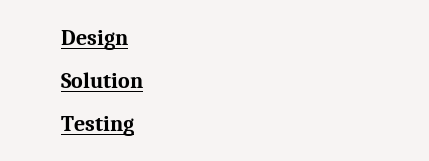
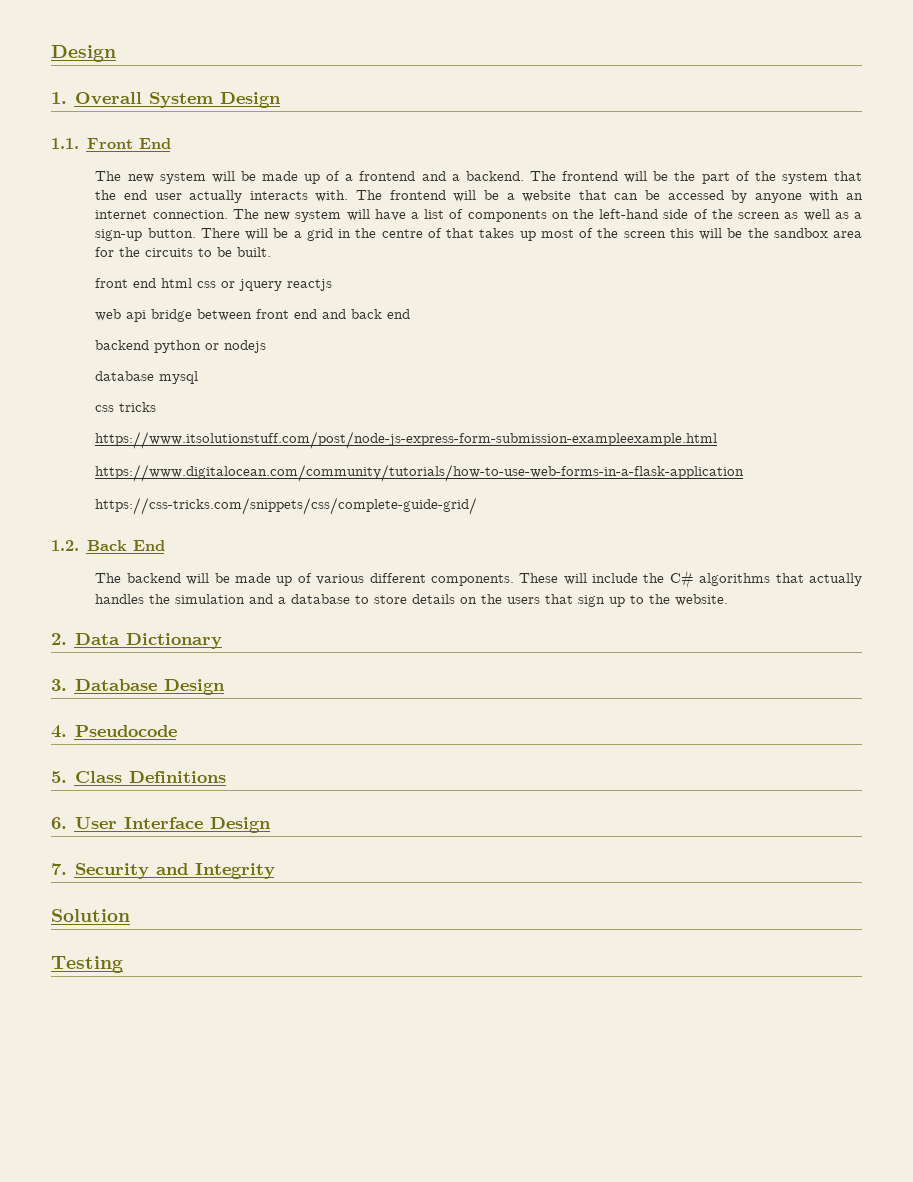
[61,30,128,50] Design -> [51,45,116,62] [51,92,281,108] [51,138,171,149] [95,171,863,184] [95,190,864,203] [95,209,862,222] [95,228,862,241] [95,247,272,257] [95,278,333,291] [95,309,411,322] [95,340,267,353] [95,371,199,384] [95,402,157,412] [95,431,718,449] [95,464,745,482] [95,497,478,515] [51,540,165,551] [95,570,863,589] [95,594,729,607] [51,633,222,649] [51,679,225,695] [51,725,177,738] [51,771,226,783] [51,817,271,833] [51,863,275,879] Design // 1. Overall System Design // 1.1. Front End // The new system will be made up of a frontend and a backend. The frontend will be the part of the system that the end user actually interacts with. The frontend will be a website that can be accessed by anyone with an internet connection. The new system will have a list of components on the left-hand side of the screen as well as a sign-up button. There will be a grid in the centre of that takes up most of the screen this will be the sandbox area for the circuits to be built. // front end html css or jquery reactjs // web api bridge between front end and back end // backend python or nodejs // database mysql // css tricks // https://www.itsolutionstuff.com/post/node-js-express-form-submission-exampleexample.html // https://www.digitalocean.com/community/tutorials/how-to-use-web-forms-in-a-flask-application // https://css-tricks.com/snippets/css/complete-guide-grid/ // 1.2. Back End // The backend will be made up of various different components. These will include the C# algorithms that actually handles the simulation and a database to store details on the users that sign up to the website. // 2. Data Dictionary // 3. Database Design // 4. Pseudocode // 5. Class Definitions // 6. User Interface Design // 7. Security and Integrity

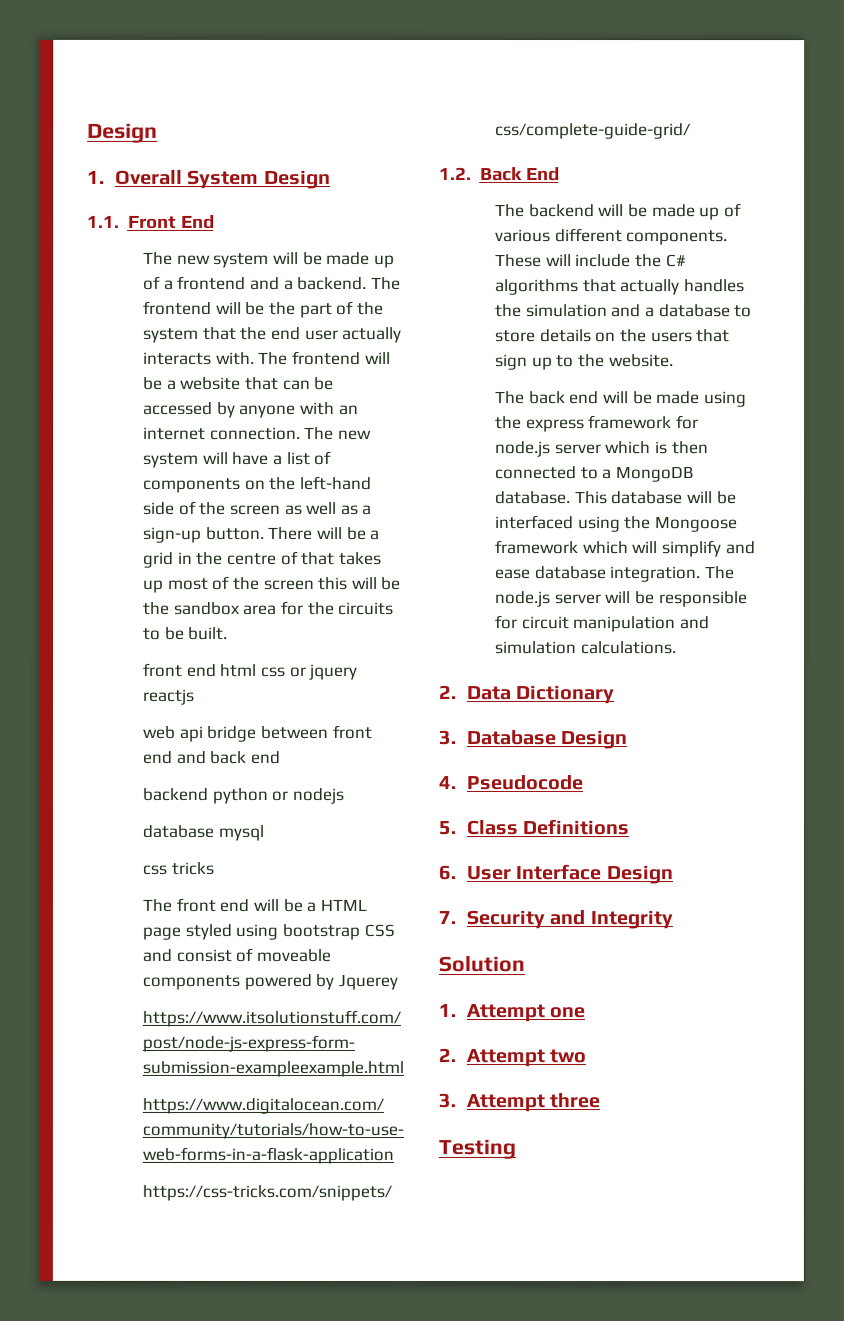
(157, 407) none -> [142,897,367,912] [142,923,395,940] [142,947,331,962] [142,973,398,990] // The front end will be a HTML page styled using bootstrap CSS and consist of moveable components powered by Jquerey
(729, 600) none -> [495,391,747,408] [495,415,699,433] [495,441,709,458] [495,466,694,483] [495,491,737,505] [495,515,738,533] [495,540,756,558] [495,566,735,583] [495,591,748,608] [495,615,710,633] [495,641,677,655] // The back end will be made using the express framework for node.js server which is then connected to a MongoDB database. This database will be interfaced using the Mongoose framework which will simplify and ease database integration. The node.js server will be responsible for circuit manipulation and simulation calculations.
(130, 915) none -> [438,1004,586,1023] [438,1048,587,1068] [438,1093,601,1113] // 1. Attempt one // 2. Attempt two // 3. Attempt three

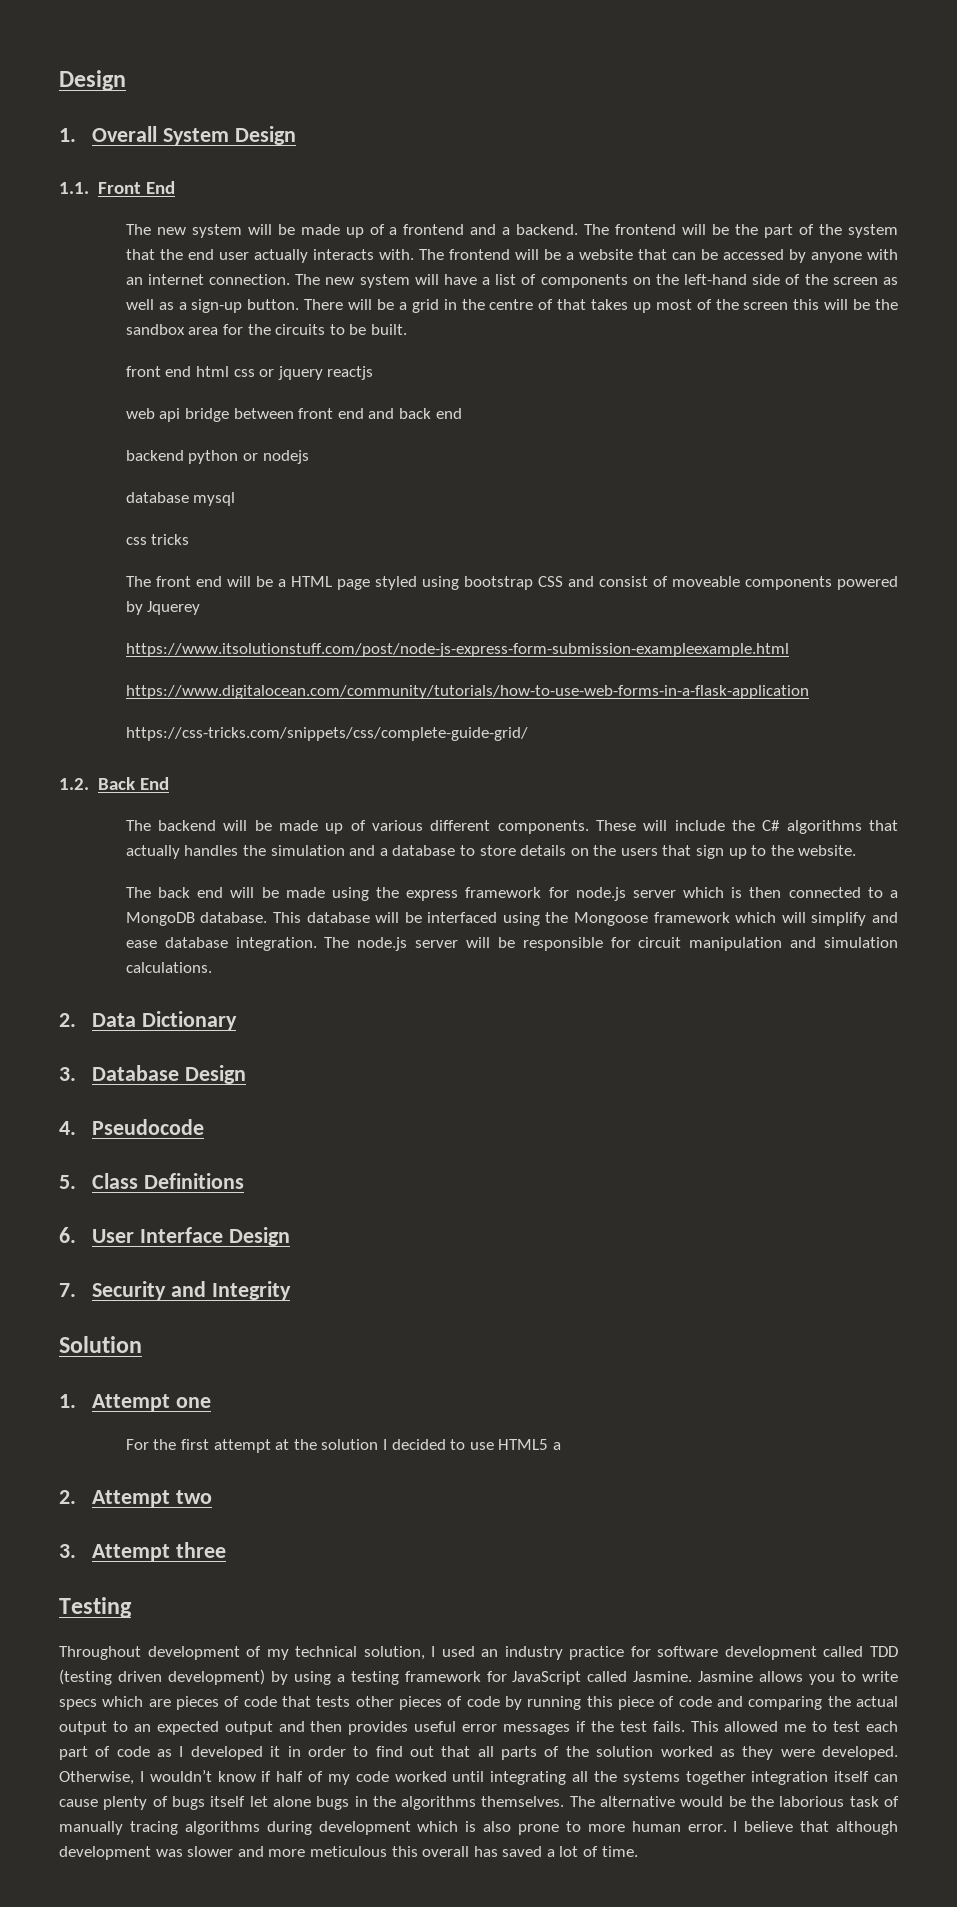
(586, 1013) none -> [125,1439,561,1453] // For the first attempt at the solution I decided to use HTML5 a
(516, 1149) none -> [59,1646,898,1660] [59,1669,898,1685] [59,1696,899,1710] [59,1721,898,1735] [59,1746,899,1760] [59,1770,899,1785] [59,1796,899,1810] [59,1821,898,1835] [59,1846,638,1860] // Throughout development of my technical solution, I used an industry practice for software development called TDD (testing driven development) by using a testing framework for JavaScript called Jasmine. Jasmine allows you to write specs which are pieces of code that tests other pieces of code by running this piece of code and comparing the actual output to an expected output and then provides useful error messages if the test fails. This allowed me to test each part of code as I developed it in order to find out that all parts of the solution worked as they were developed. Otherwise, I wouldn’t know if half of my code worked until integrating all the systems together integration itself can cause plenty of bugs itself let alone bugs in the algorithms themselves. The alternative would be the laborious task of manually tracing algorithms during development which is also prone to more human error. I believe that although development was slower and more meticulous this overall has saved a lot of time.

